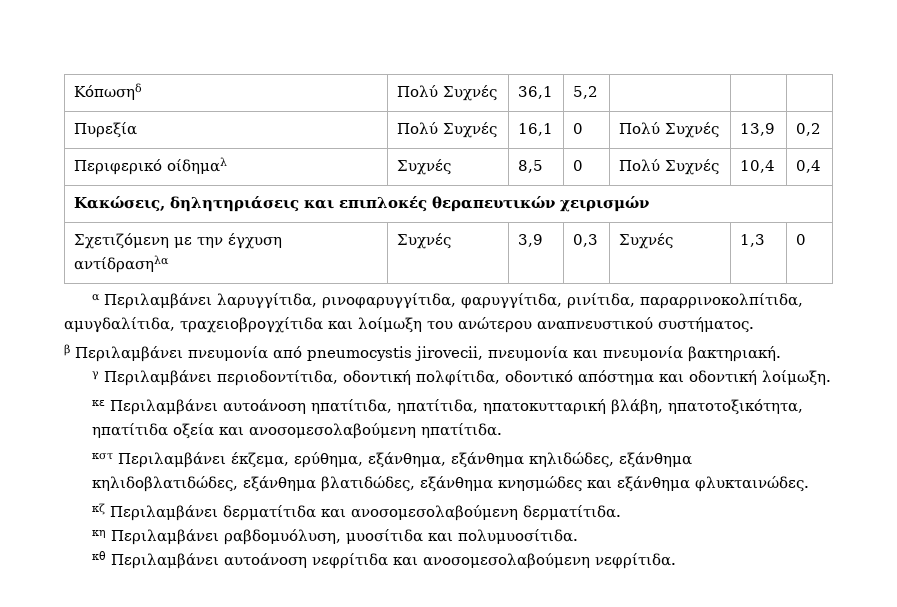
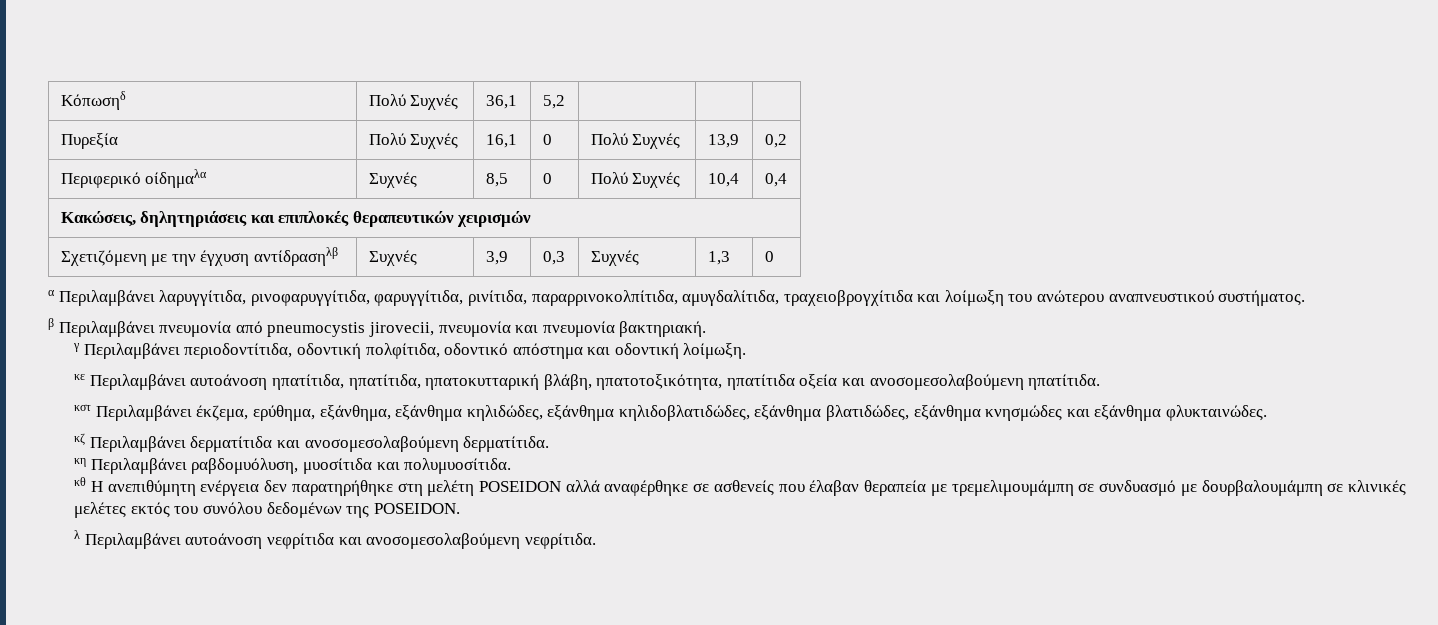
[166,157,227,174] οίδημαλ -> [145,169,208,188] οίδημαλα
[73,255,169,273] αντίδρασηλα -> [253,247,338,266] αντίδρασηλβ
(107, 555) none -> [90,480,1407,496] [74,502,460,518] [74,530,81,539] Η ανεπιθύμητη ενέργεια δεν παρατηρήθηκε στη μελέτη POSEIDON αλλά αναφέρθηκε σε ασθενείς που έλαβαν θεραπεία με τρεμελιμουμάμπη σε συνδυασμό με δουρβαλουμάμπη σε κλινικές μελέτες εκτός του συνόλου δεδομένων της POSEIDON. // λ

